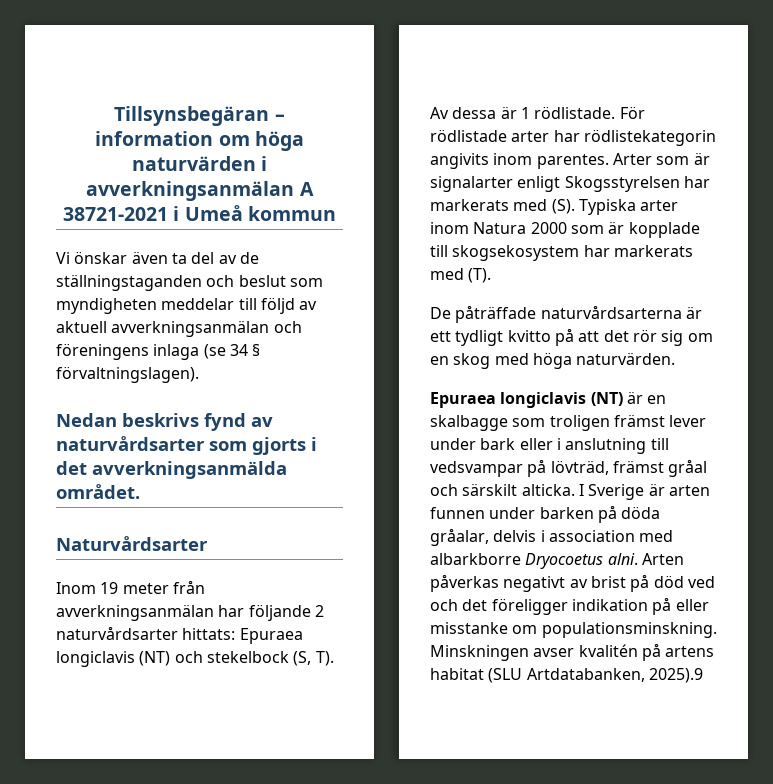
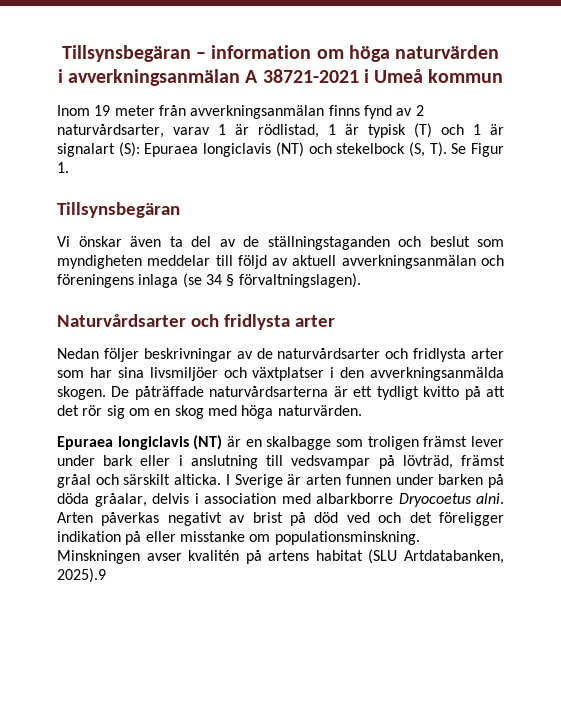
(336, 213) none -> [57,105,424,119] [57,123,504,138] [57,142,504,157] [57,162,69,173] [57,202,180,218] // Inom 19 meter från avverkningsanmälan finns fynd av 2 naturvårdsarter, varav 1 är rödlistad, 1 är typisk (T) och 1 är signalart (S): Epuraea longiclavis (NT) och stekelbock (S, T). Se Figur 1. // Tillsynsbegäran
[56,413,273,431] [56,436,317,455] [56,461,287,479] [56,484,140,499] [56,536,208,551] [56,580,205,594] [56,604,324,621] [56,626,303,644] [56,651,334,667] [430,106,645,119] [430,129,716,146] [430,152,710,169] [430,176,710,192] [430,199,679,215] [430,221,700,238] [430,245,693,261] [430,268,492,283] Nedan beskrivs fynd av naturvårdsarter som gjorts i det avverkningsanmälda området. // Naturvårdsarter // Inom 19 meter från avverkningsanmälan har följande 2 naturvårdsarter hittats: Epuraea longiclavis (NT) och stekelbock (S, T). Av dessa är 1 rödlistade. För rödlistade arter har rödlistekategorin angivits inom parentes. Arter som är signalarter enligt Skogsstyrelsen har markerats med (S). Typiska arter inom Natura 2000 som är kopplade till skogsekosystem har markerats med (T). // -> [57,314,335,330] [57,348,504,362] [57,367,504,381] [57,386,106,400] Naturvårdsarter och fridlysta arter // Nedan följer beskrivningar av de naturvårdsarter och fridlysta arter som har sina livsmiljöer och växtplatser i den avverkningsanmälda skogen.

